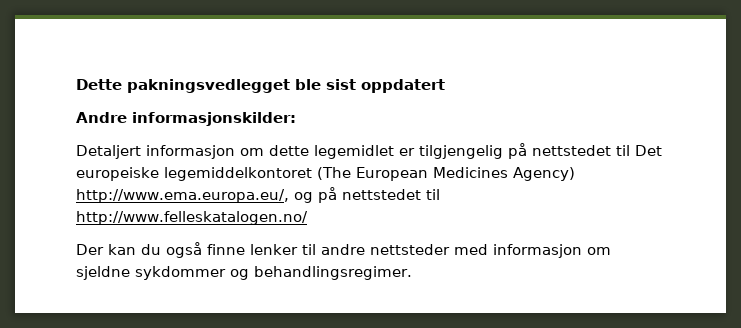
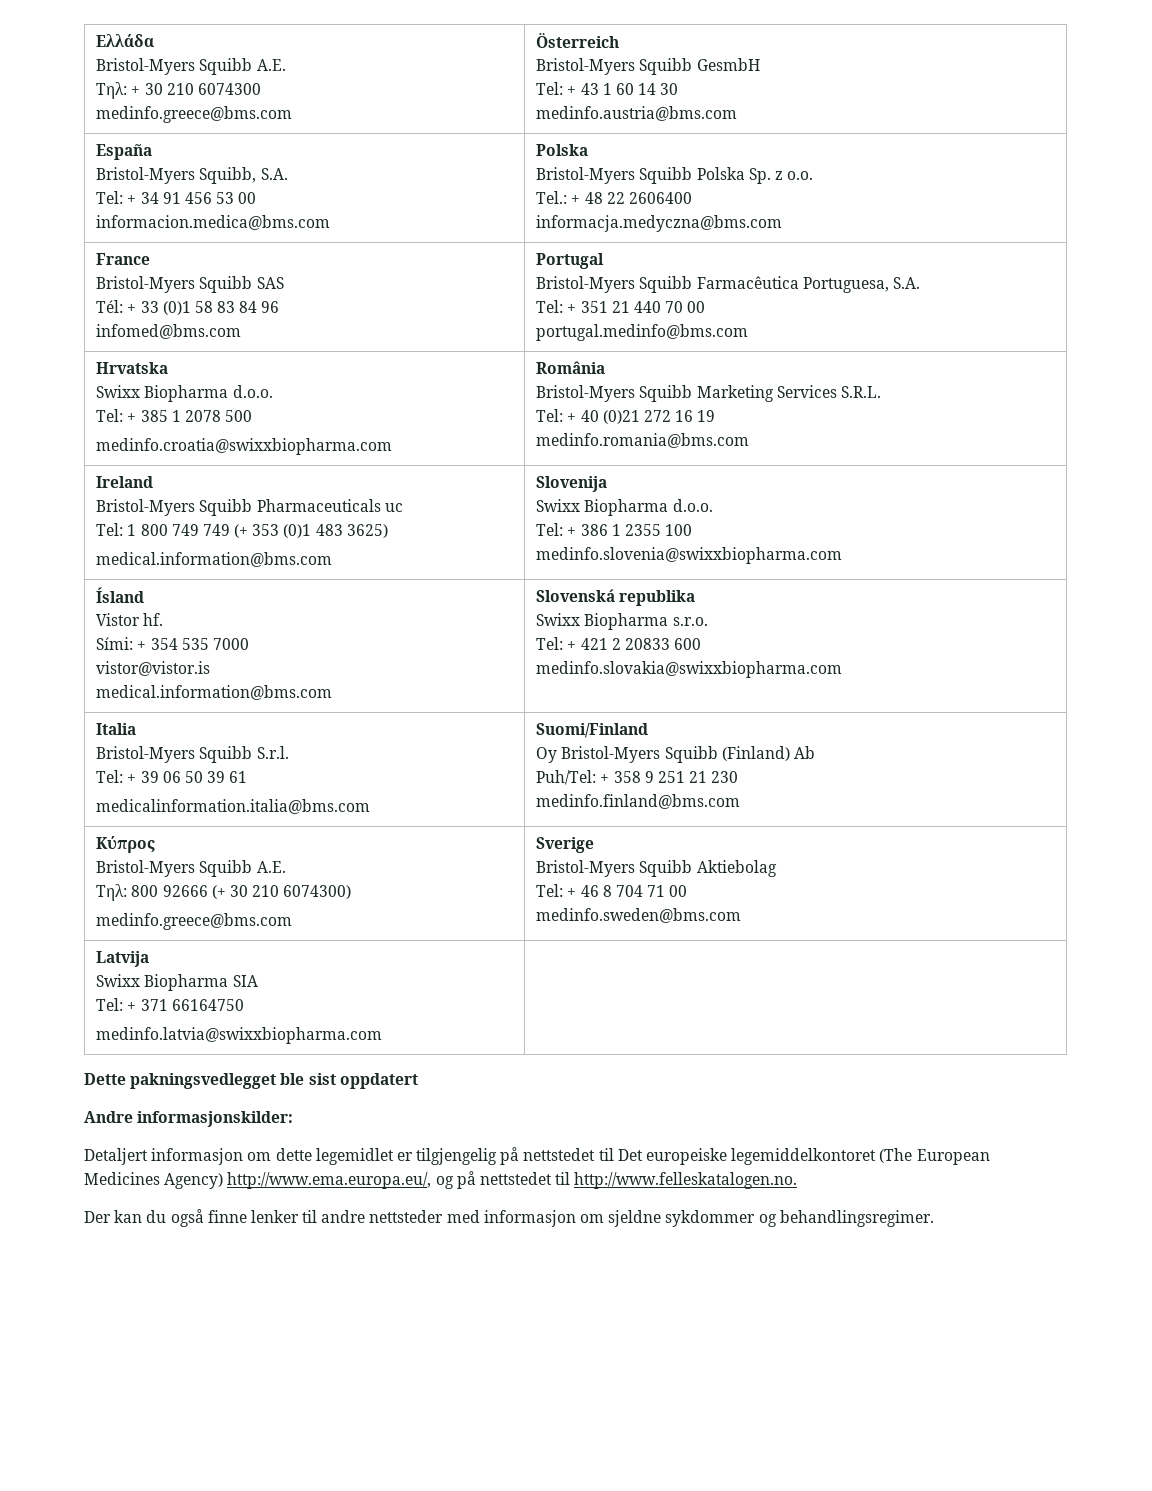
(76, 84) none -> [96,34,155,47] [96,58,286,75] [96,82,261,99] [96,106,293,123] [536,32,620,48] [536,58,760,75] [536,82,679,95] [536,106,738,121] [96,144,153,160] [96,167,288,184] [96,191,257,204] [96,215,331,230] [536,144,589,156] [536,167,814,184] [536,191,692,204] [536,215,783,232] [96,253,151,265] [96,276,284,293] [96,300,280,315] [96,324,242,339] [536,253,605,269] [536,276,920,293] [536,300,706,313] [536,324,749,341] [96,362,169,374] [96,385,273,402] [96,409,253,422] [96,438,393,455] [536,361,606,374] [536,385,881,402] [536,409,716,424] [536,433,750,448] [96,476,154,488] [96,499,403,516] [96,523,388,538] [96,552,333,567] [536,476,608,492] [536,499,713,516] [536,523,693,536] [536,547,843,564] [96,587,145,603] [96,613,164,626] [96,637,249,650] [96,661,211,676] [96,685,333,700] [536,589,696,606] [536,613,708,630] [536,637,702,650] [536,661,843,678] [96,723,137,735] [96,746,289,763] [96,770,248,783] [96,799,371,814] [536,723,649,738] [536,746,815,763] [536,770,739,785] [536,794,741,809] [96,836,156,853] [96,860,286,877] [96,884,352,901] [96,913,293,930] [536,837,595,853] [536,860,777,877] [536,884,688,897] [536,908,742,923] [96,951,150,967] [96,974,258,991] [96,998,244,1011] [96,1027,383,1044] Ελλάδα // Bristol-Myers Squibb A.E. // Τηλ: + 30 210 6074300 // medinfo.greece@bms.com | Österreich // Bristol-Myers Squibb GesmbH // Tel: + 43 1 60 14 30 // medinfo.austria@bms.com // España // Bristol-Myers Squibb, S.A. // Tel: + 34 91 456 53 00 // informacion.medica@bms.com | Polska // Bristol-Myers Squibb Polska Sp. z o.o. // Tel.: + 48 22 2606400 // informacja.medyczna@bms.com // France // Bristol-Myers Squibb SAS // Tél: + 33 (0)1 58 83 84 96 // infomed@bms.com | Portugal // Bristol-Myers Squibb Farmacêutica Portuguesa, S.A. // Tel: + 351 21 440 70 00 // portugal.medinfo@bms.com // Hrvatska // Swixx Biopharma d.o.o. // Tel: + 385 1 2078 500 // medinfo.croatia@swixxbiopharma.com | România // Bristol-Myers Squibb Marketing Services S.R.L. // Tel: + 40 (0)21 272 16 19 // medinfo.romania@bms.com // Ireland // Bristol-Myers Squibb Pharmaceuticals uc // Tel: 1 800 749 749 (+ 353 (0)1 483 3625) // medical.information@bms.com | Slovenija // Swixx Biopharma d.o.o. // Tel: + 386 1 2355 100 // medinfo.slovenia@swixxbiopharma.com // Ísland // Vistor hf. // Sími: + 354 535 7000 // vistor@vistor.is // medical.information@bms.com | Slovenská republika // Swixx Biopharma s.r.o. // Tel: + 421 2 20833 600 // medinfo.slovakia@swixxbiopharma.com // Italia // Bristol-Myers Squibb S.r.l. // Tel: + 39 06 50 39 61 // medicalinformation.italia@bms.com | Suomi/Finland // Oy Bristol-Myers Squibb (Finland) Ab // Puh/Tel: + 358 9 251 21 230 // medinfo.finland@bms.com // Κύπρος // Bristol-Myers Squibb A.E. // Τηλ: 800 92666 (+ 30 210 6074300) // medinfo.greece@bms.com | Sverige // Bristol-Myers Squibb Aktiebolag // Tel: + 46 8 704 71 00 // medinfo.sweden@bms.com // Latvija // Swixx Biopharma SIA // Tel: + 371 66164750 // medinfo.latvia@swixxbiopharma.com | //
[76,211,308,225] http://www.felleskatalogen.no/ -> [574,1172,798,1189] http://www.felleskatalogen.no.

